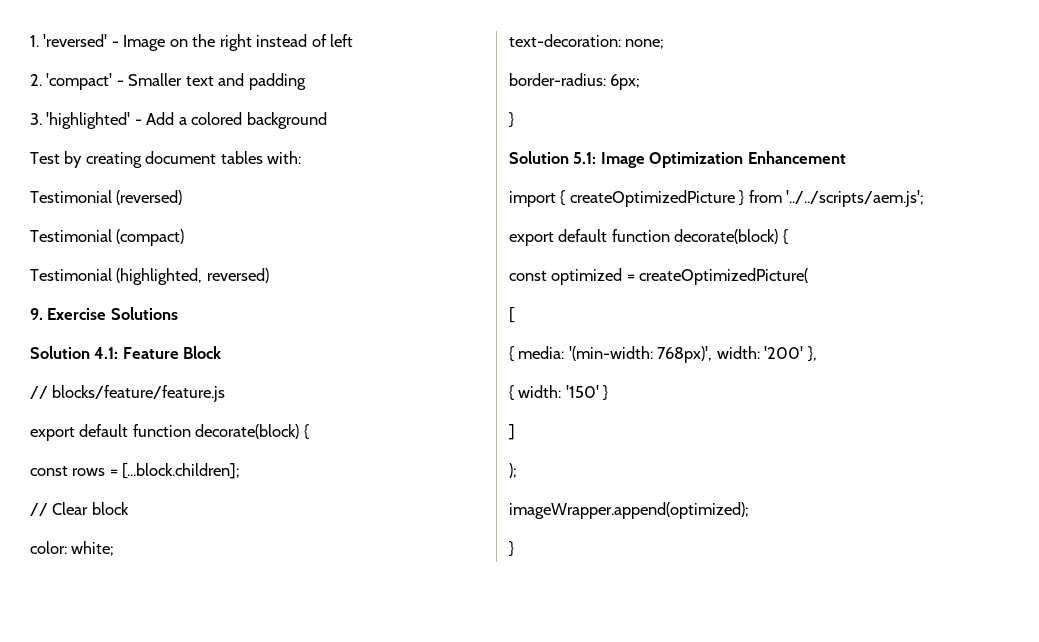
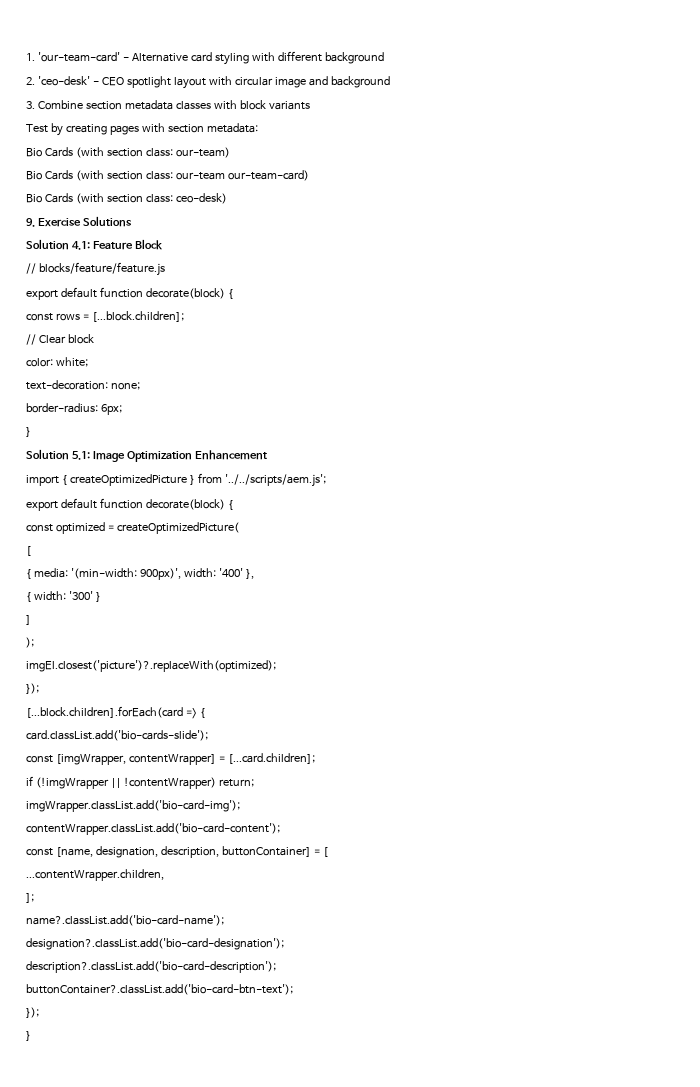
[43,34,354,51] [30,73,306,90] [30,112,327,129] [30,151,302,168] [30,190,183,205] [30,229,185,246] [30,268,269,285] 'reversed' - Image on the right instead of left // 2. 'compact' - Smaller text and padding // 3. 'highlighted' - Add a colored background // Test by creating document tables with: // Testimonial (reversed) // Testimonial (compact) // Testimonial (highlighted, reversed) -> [37,51,384,65] [26,76,390,89] [26,100,310,110] [26,123,258,136] [26,147,230,158] [26,170,309,181] [26,193,227,204] 'our-team-card' - Alternative card styling with different background // 2. 'ceo-desk' - CEO spotlight layout with circular image and background // 3. Combine section metadata classes with block variants // Test by creating pages with section metadata: // Bio Cards (with section class: our-team) // Bio Cards (with section class: our-team our-team-card) // Bio Cards (with section class: ceo-desk)
[657,346,804,363] 768px)', width: '200' -> [139,568,243,580] 900px)', width: '400'
[565,385,599,398] '150' -> [68,591,93,600] '300'
[509,502,749,519] imageWrapper.append(optimized); -> [26,660,276,672] [26,683,39,694] [26,706,205,719] [26,730,208,741] [26,753,315,765] [26,776,254,789] [26,800,240,812] [26,823,280,835] [26,846,328,858] [26,869,164,881] [26,893,34,903] [26,915,224,926] [26,938,284,950] [26,961,276,973] [26,984,293,995] [26,1007,39,1018] imgEl.closest('picture')?.replaceWith(optimized); // }); // [...block.children].forEach(card => { // card.classList.add('bio-cards-slide'); // const [imgWrapper, contentWrapper] = [...card.children]; // if (!imgWrapper || !contentWrapper) return; // imgWrapper.classList.add('bio-card-img'); // contentWrapper.classList.add('bio-card-content'); // const [name, designation, description, buttonContainer] = [ // ...contentWrapper.children, // ]; // name?.classList.add('bio-card-name'); // designation?.classList.add('bio-card-designation'); // description?.classList.add('bio-card-description'); // buttonContainer?.classList.add('bio-card-btn-text'); // });

